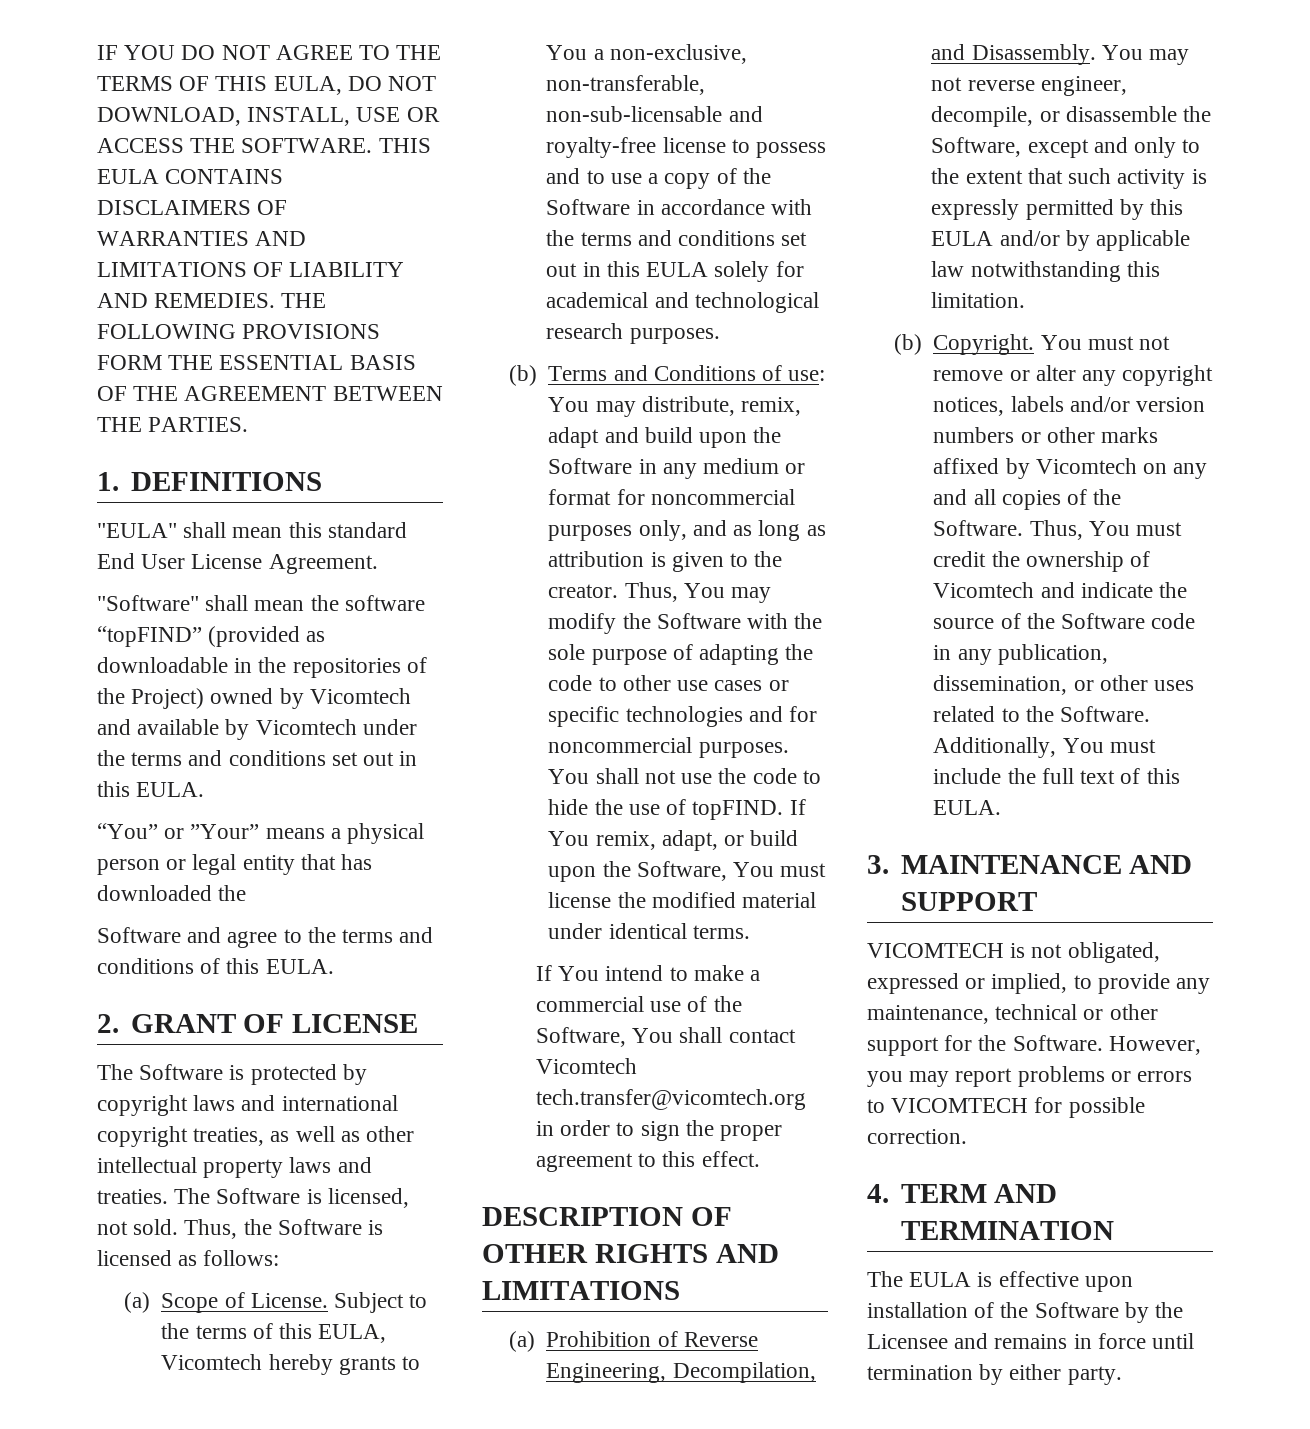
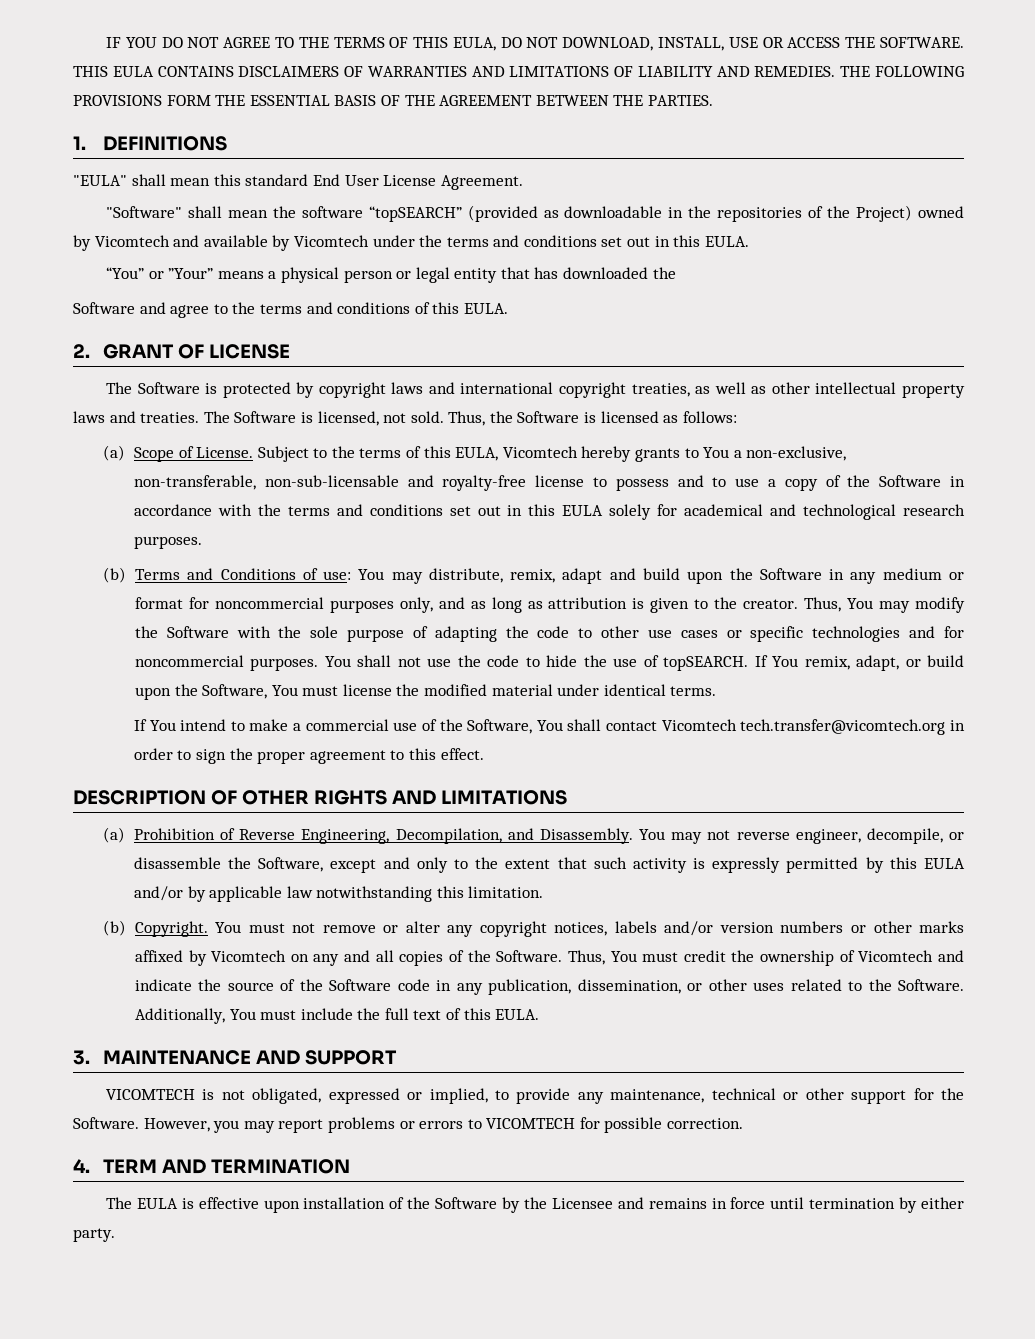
[97,626,202,647] “topFIND” -> [368,206,462,222] “topSEARCH”
[692,800,784,820] topFIND. -> [663,656,749,671] topSEARCH.

